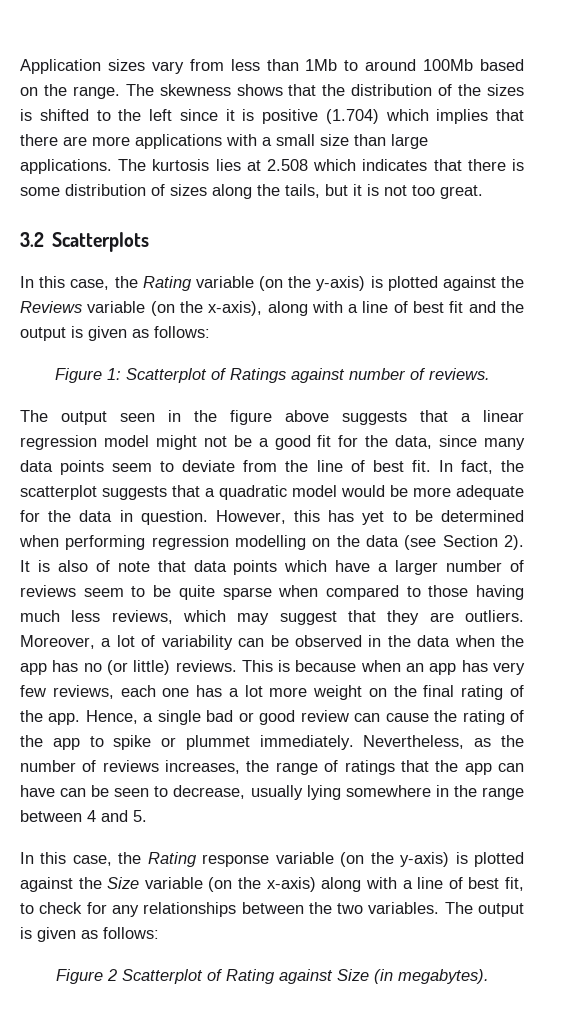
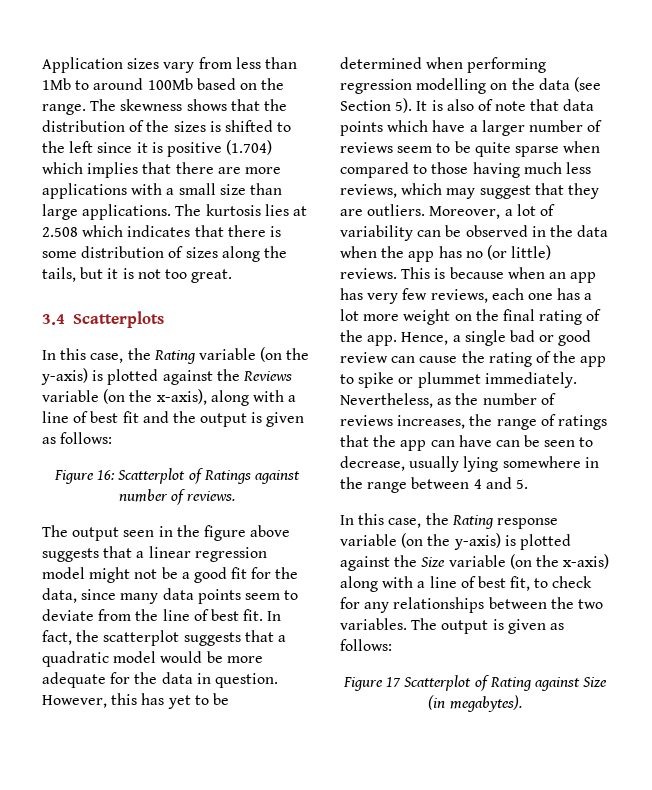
[20,232,44,247] 3.2 -> [42,314,65,325] 3.4
[106,368,121,380] 1: -> [97,470,116,480] 16:
[503,535,524,550] 2). -> [395,98,413,113] 5).
[106,969,117,981] 2 -> [386,677,402,687] 17

